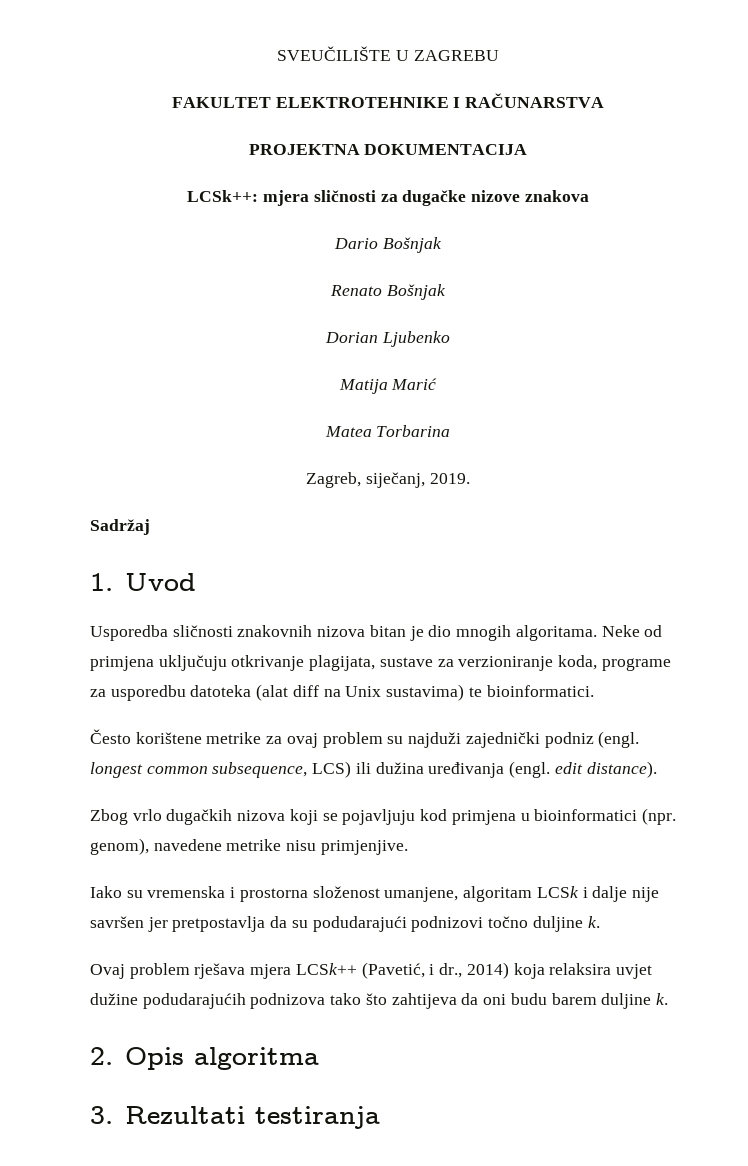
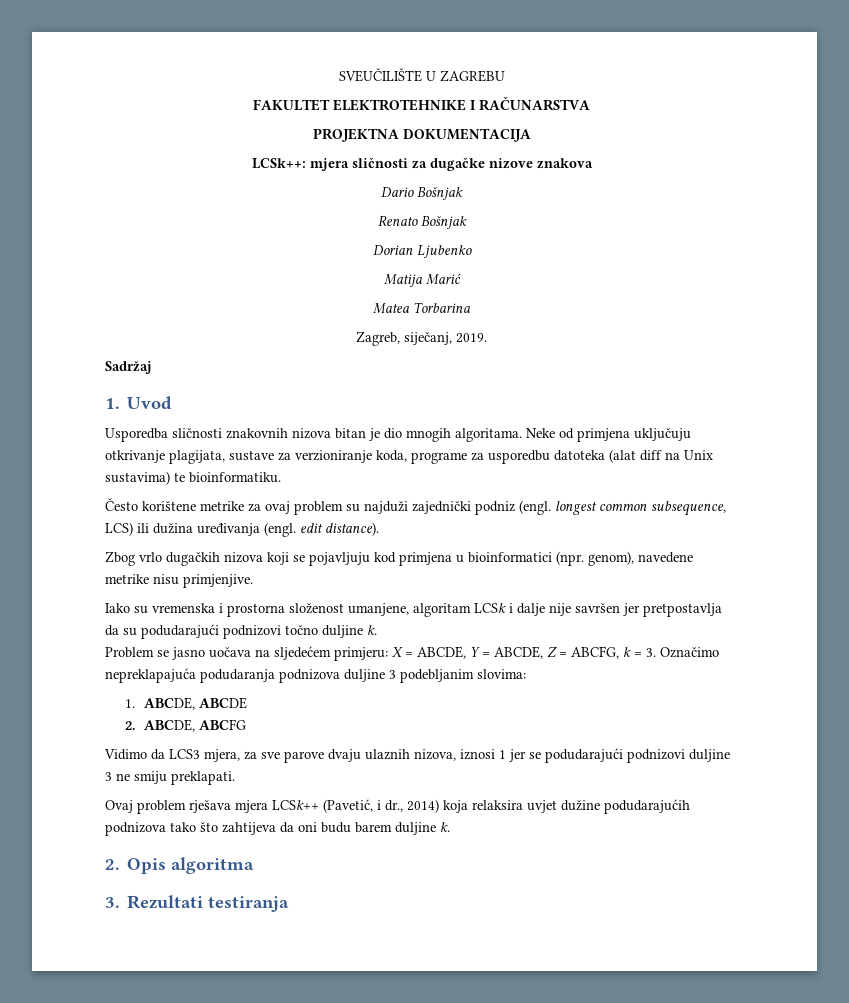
[486,685,594,697] bioinformatici. -> [189,472,281,483] bioinformatiku.
(600, 922) none -> [105,646,719,661] [105,668,526,683] [124,697,248,710] [124,719,247,732] [104,748,730,763] [105,771,235,785] // Problem se jasno uočava na sljedećem primjeru: X = ABCDE, Y = ABCDE, Z = ABCFG, k = 3. Označimo nepreklapajuća podudaranja podnizova duljine 3 podebljanim slovima: // 1. ABCDE, ABCDE // 2. ABCDE, ABCFG // Vidimo da LCS3 mjera, za sve parove dvaju ulaznih nizova, iznosi 1 jer se podudarajući podnizovi duljine 3 ne smiju preklapati.

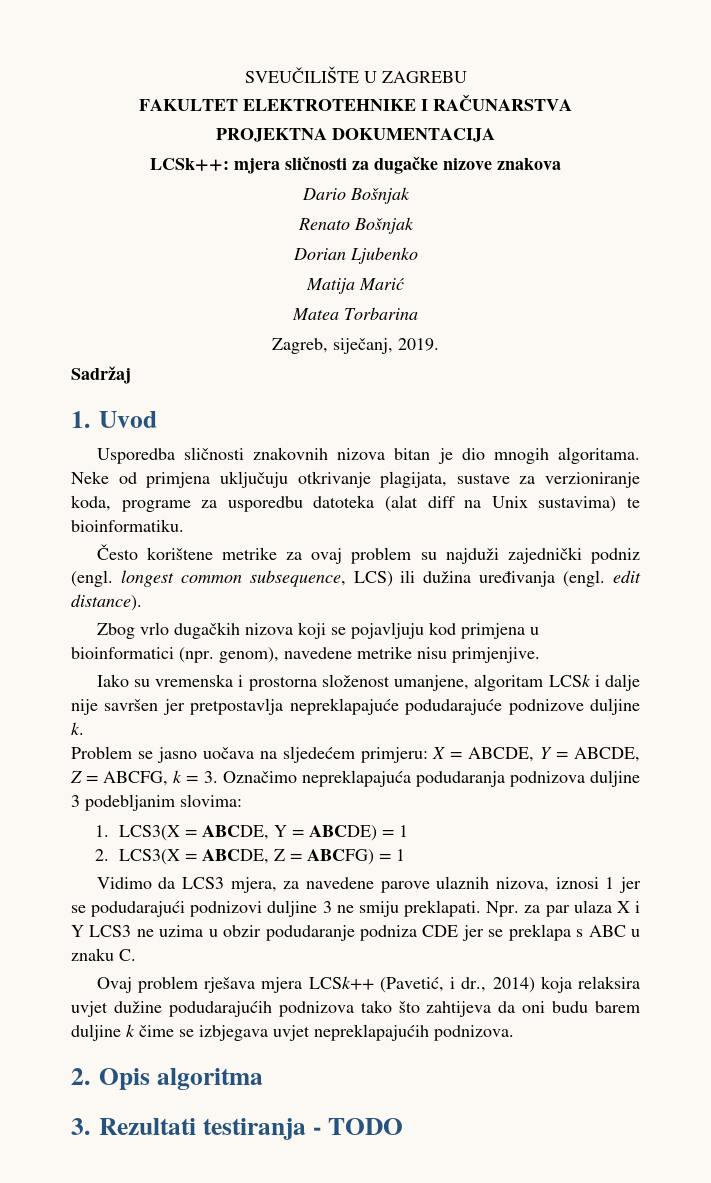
[105,624,318,639] da su podudarajući podnizovi točno -> [289,698,584,715] nepreklapajuće podudarajuće podnizove
[144,697,248,710] [124,719,247,732] ABCDE, ABCDE // 2. ABCDE, ABCFG -> [119,825,409,841] [95,849,406,865] LCS3(X = ABCDE, Y = ABCDE) = 1 // 2. LCS3(X = ABCDE, Z = ABCFG) = 1
[261,749,361,763] sve parove dvaju -> [305,877,430,893] navedene parove
(235, 778) none -> [486,900,640,917] [71,924,641,941] [71,948,136,961] Npr. za par ulaza X i Y LCS3 ne uzima u obzir podudaranje podniza CDE jer se preklapa s ABC u znaku C.
[440,822,450,832] k. -> [126,1024,514,1041] k čime se izbjegava uvjet nepreklapajućih podnizova.
(290, 904) none -> [312,1118,403,1135] - TODO

